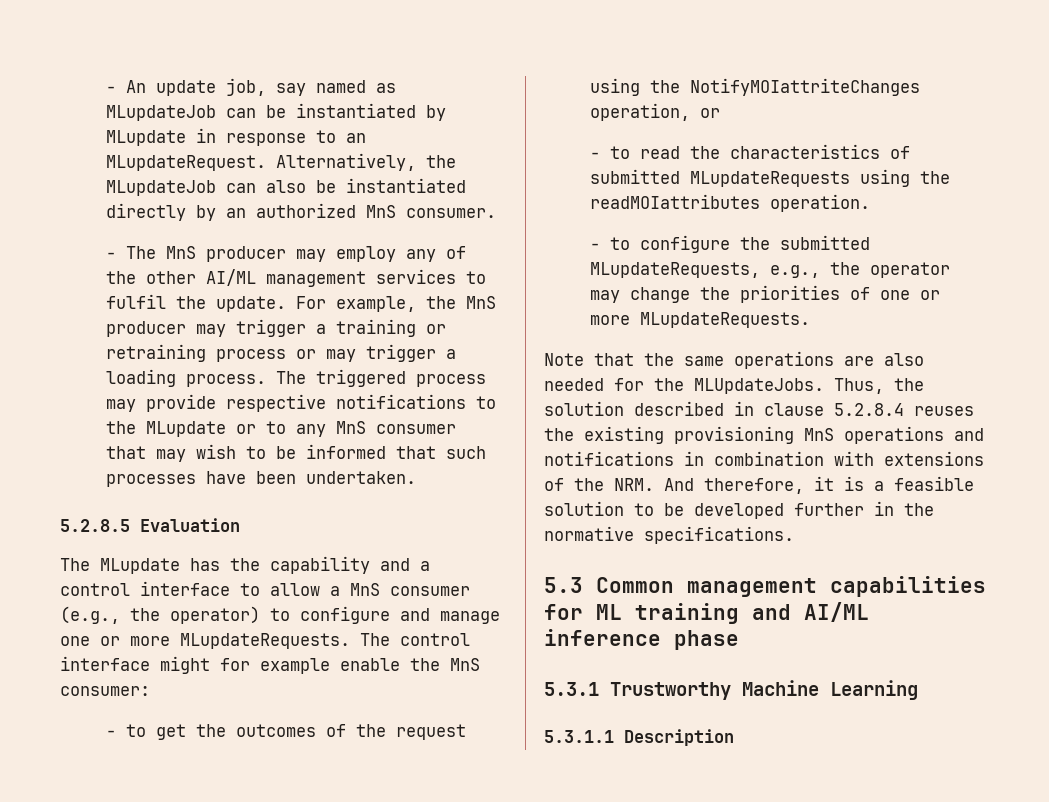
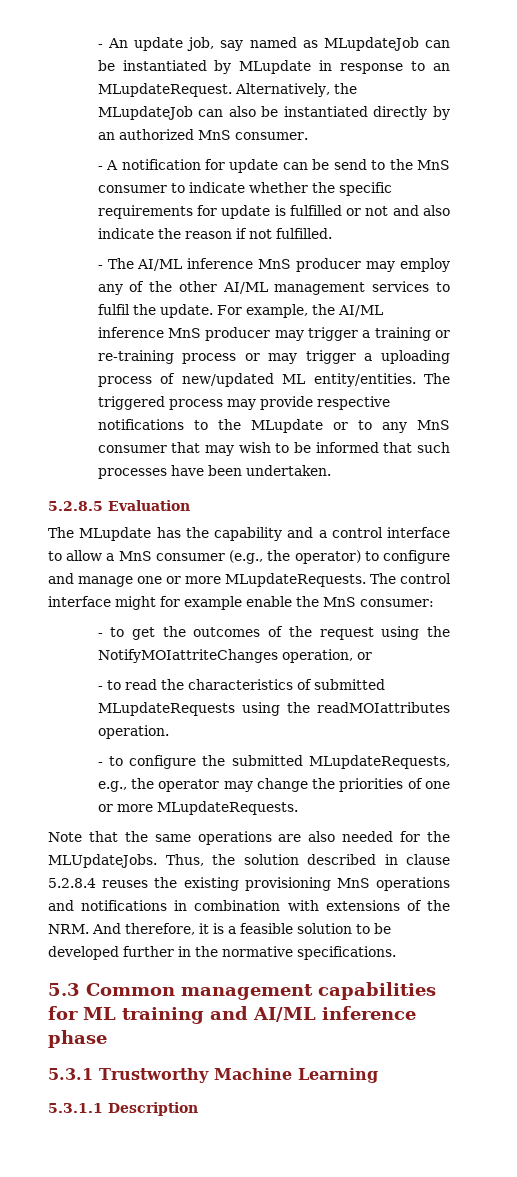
(496, 213) none -> [97,159,450,173] [97,182,392,196] [97,205,450,219] [97,228,332,239] // - A notification for update can be send to the MnS consumer to indicate whether the specific requirements for update is fulfilled or not and also indicate the reason if not fulfilled.
(156, 252) none -> [137,258,254,271] AI/ML inference
(456, 302) none -> [337,305,383,317] [97,327,164,338] AI/ML inference
[105,344,206,362] retraining -> [97,350,174,364] re-training
[105,369,266,387] loading process. -> [381,350,451,364] [97,373,416,387] uploading process of new/updated ML entity/entities.

